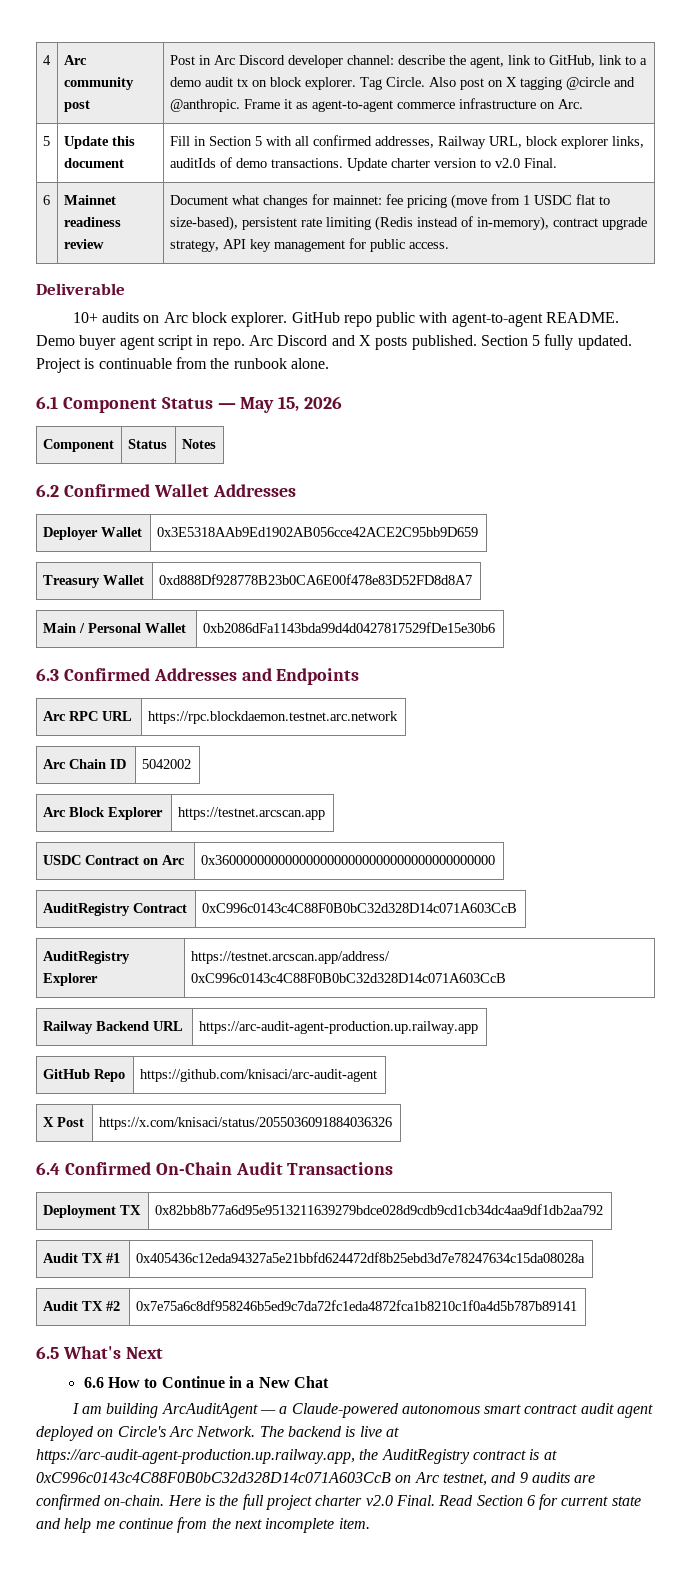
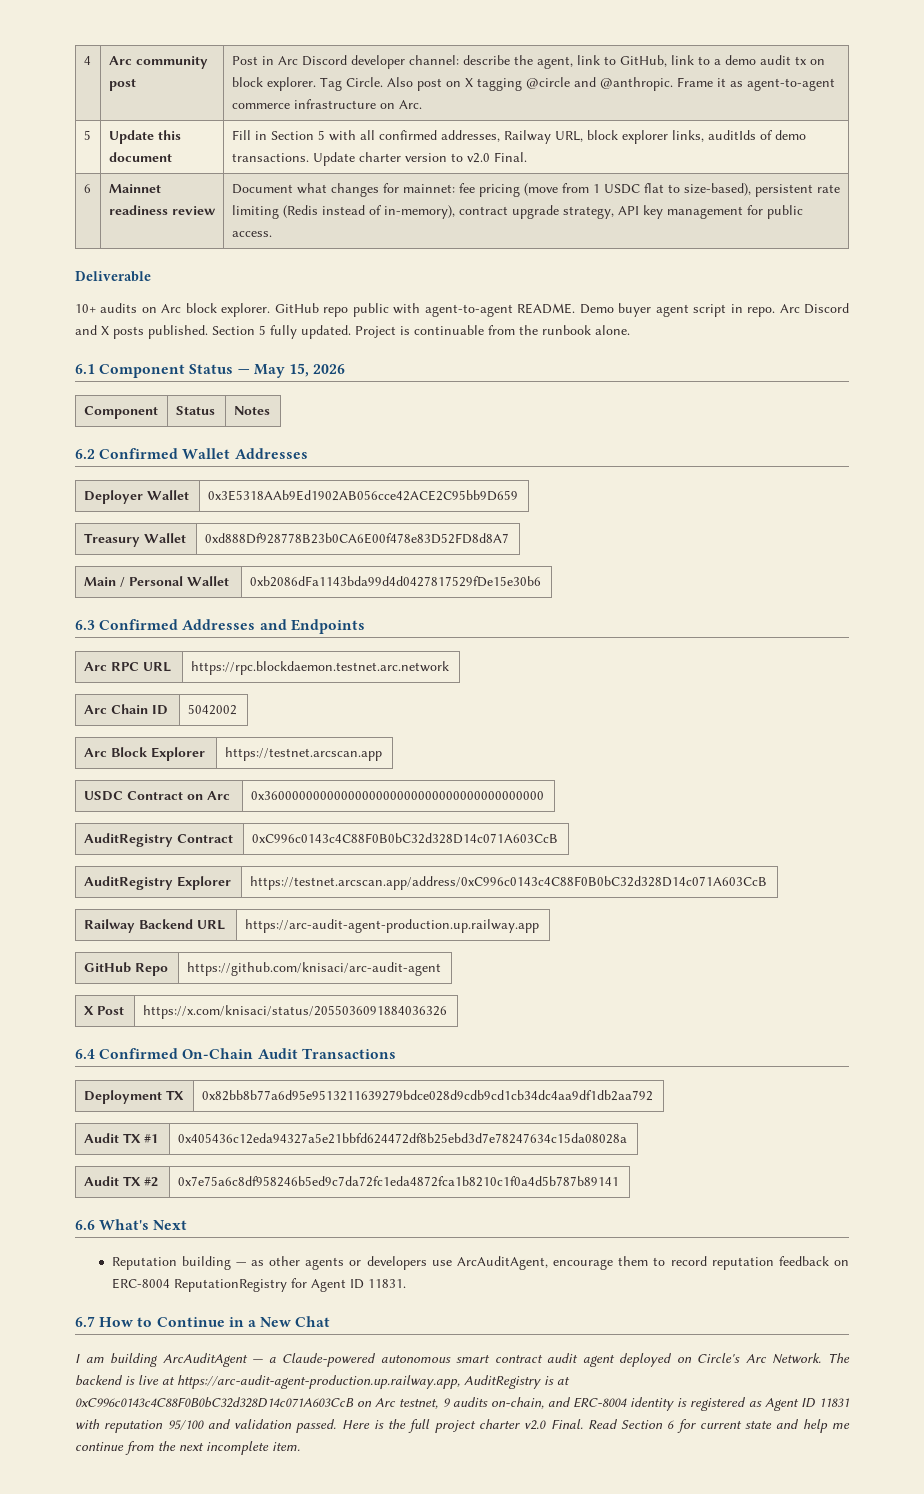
[36,1346,59,1359] 6.5 -> [75,1220,95,1230] 6.6
[83,1377,104,1388] 6.6 -> [111,1256,850,1270] [111,1278,406,1292] [75,1316,95,1327] Reputation building — as other agents or developers use ArcAuditAgent, encourage them to record reputation feedback on ERC-8004 ReputationRegistry for Agent ID 11831. // 6.7
[359,1449,526,1464] the AuditRegistry contract -> [464,1375,541,1389] AuditRegistry
[491,1472,517,1483] and -> (439, 1404) none
[574,1475,596,1483] [36,1494,165,1510] are confirmed on-chain. -> [490,1397,850,1411] [75,1419,337,1433] on-chain, and ERC-8004 identity is registered as Agent ID 11831 with reputation 95/100 and validation passed.

